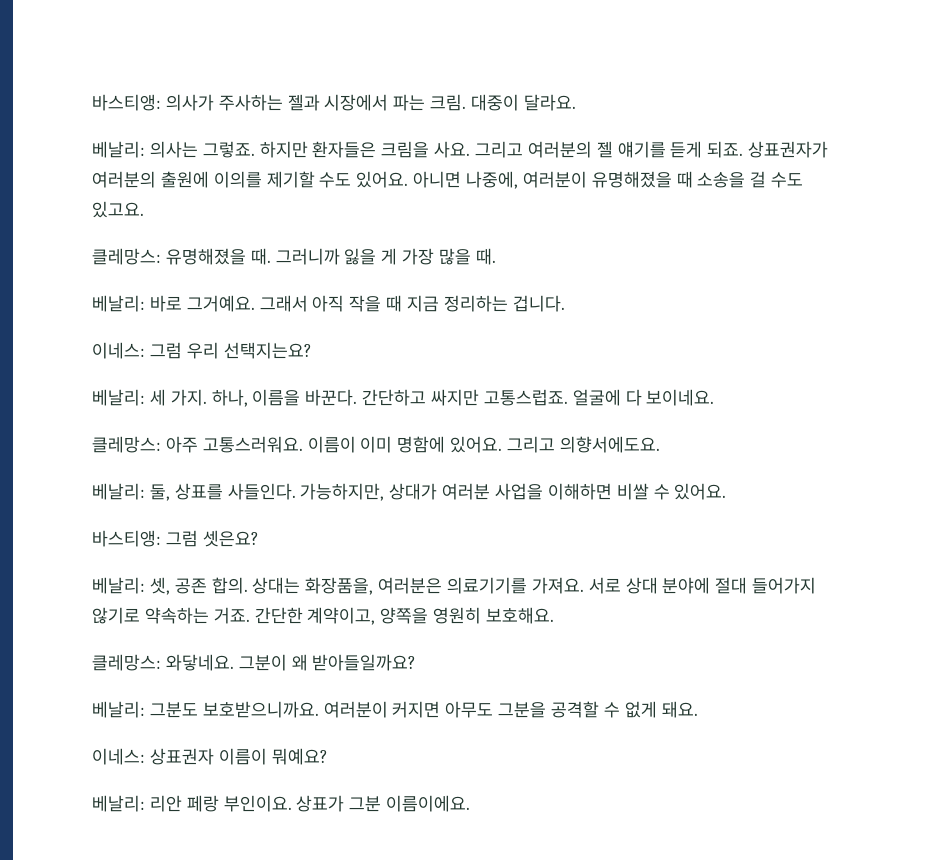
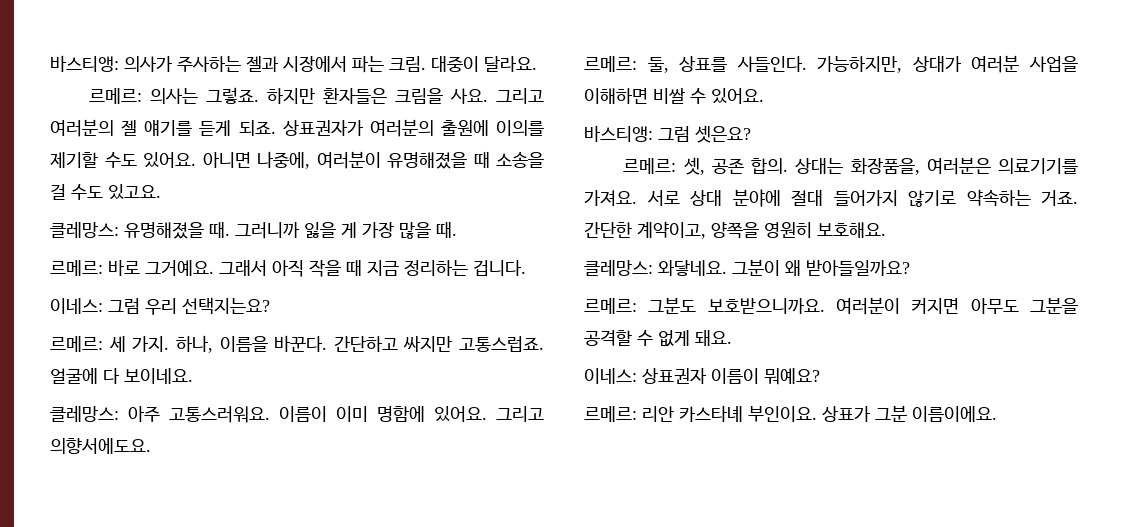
[92,141,145,158] 베날리: -> [89,88,143,104] 르메르:
[92,295,145,312] 베날리: -> [50,260,103,276] 르메르:
[92,389,145,406] 베날리: -> [50,336,103,352] 르메르:
[92,483,145,500] 베날리: -> [584,56,637,72] 르메르:
[92,577,145,594] 베날리: -> [623,158,677,174] 르메르:
[92,701,145,718] 베날리: -> [584,298,637,314] 르메르:
[92,795,219,812] 베날리: 리안 페랑 -> [584,405,743,422] 르메르: 리안 카스타녜

